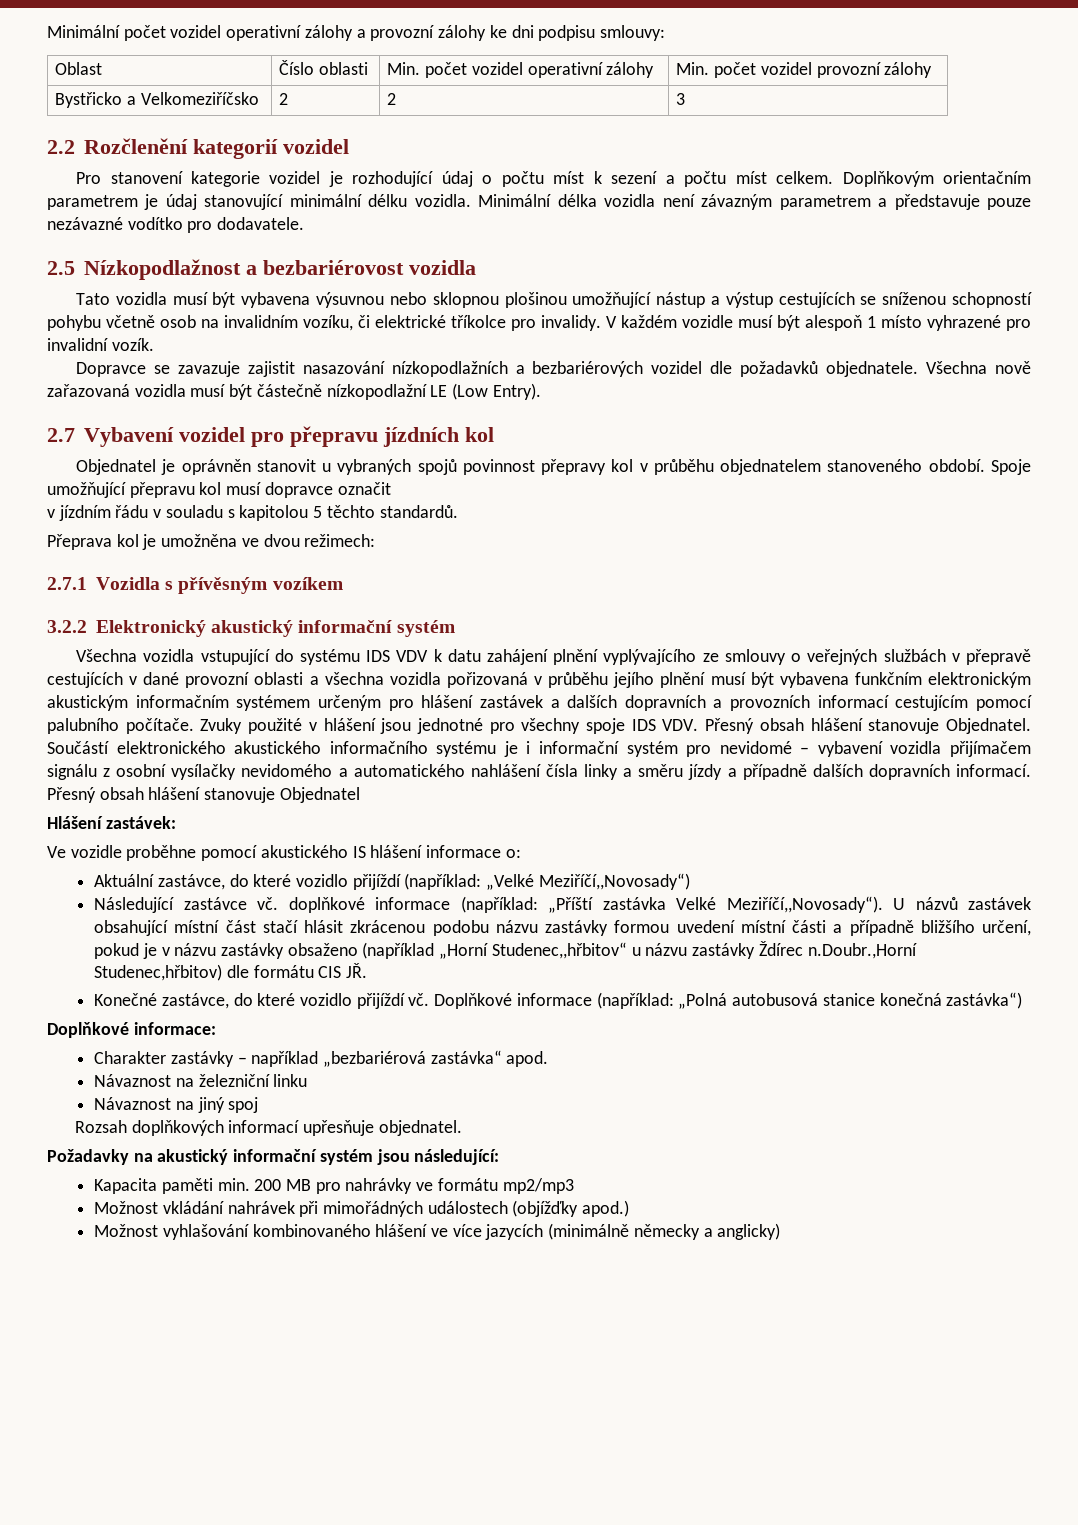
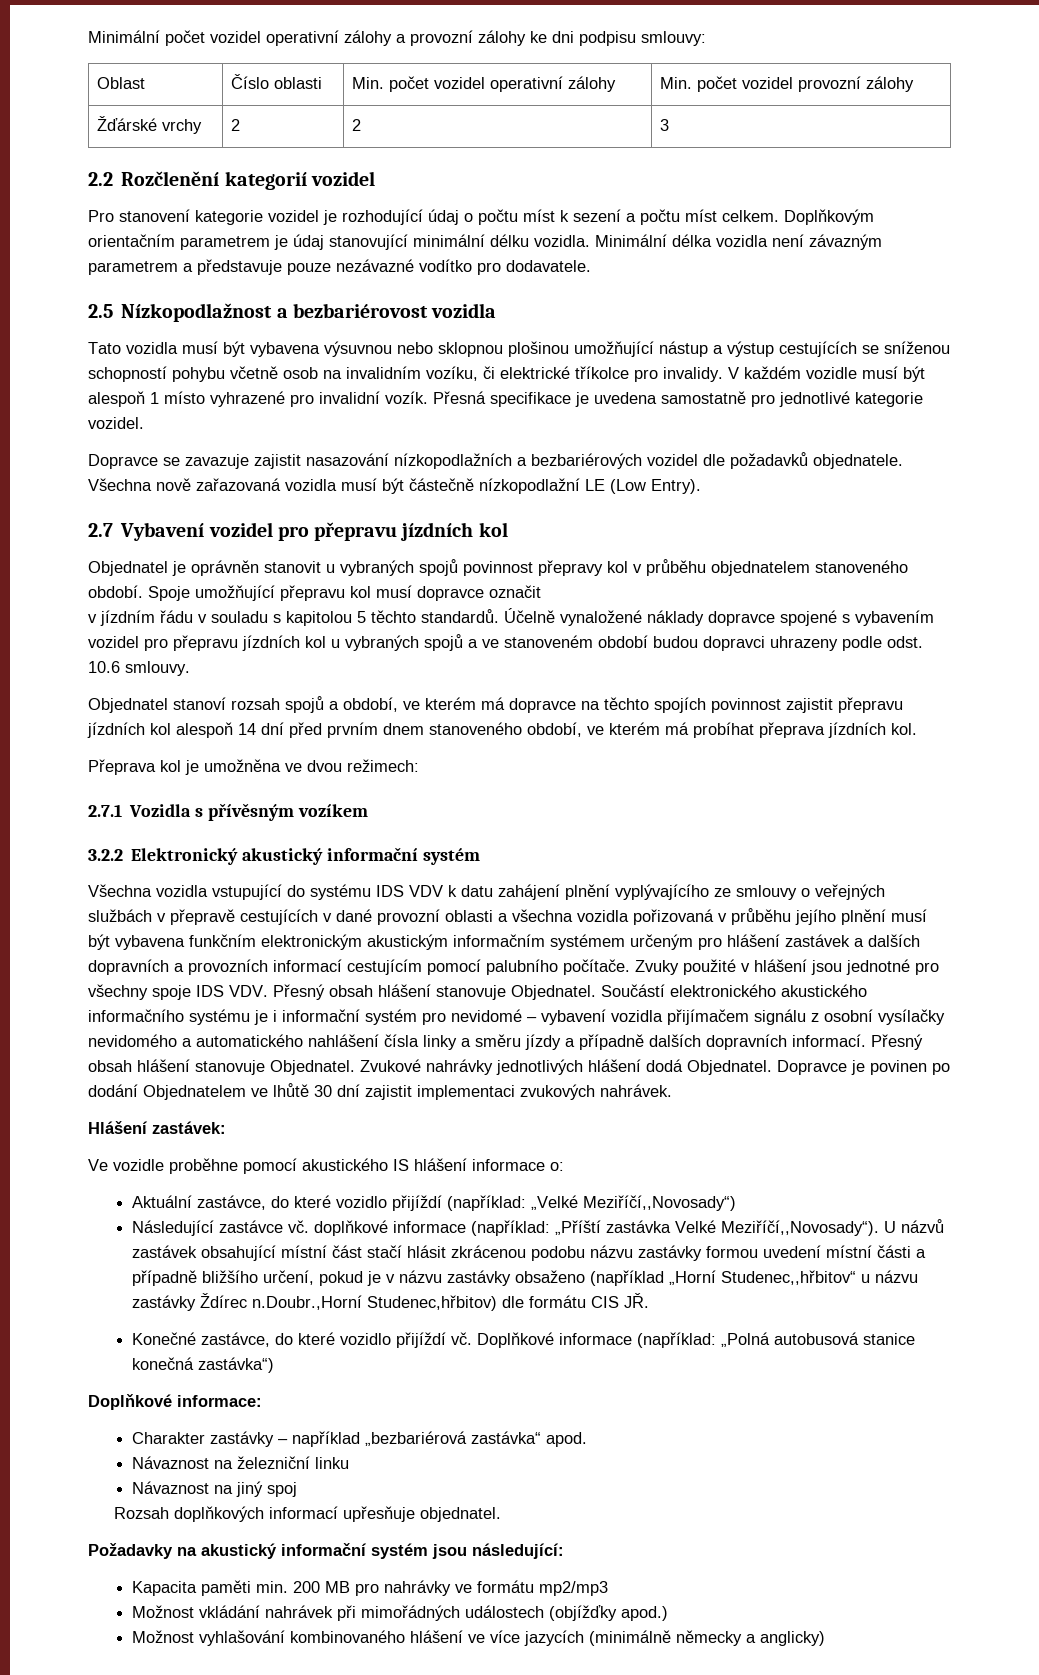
[55,92,259,108] Bystřicko a Velkomeziříčsko -> [97,116,203,134] Žďárské vrchy
(154, 344) none -> [433,391,923,407] [88,417,144,429] Přesná specifikace je uvedena samostatně pro jednotlivé kategorie vozidel.
(458, 511) none -> [504,608,934,626] [88,634,923,651] [88,661,190,676] [88,696,903,713] [87,722,917,738] Účelně vynaložené náklady dopravce spojené s vybavením vozidel pro přepravu jízdních kol u vybraných spojů a ve stanoveném období budou dopravci uhrazeny podle odst. 10.6 smlouvy. // Objednatel stanoví rozsah spojů a období, ve kterém má dopravce na těchto spojích povinnost zajistit přepravu jízdních kol alespoň 14 dní před prvním dnem stanoveného období, ve kterém má probíhat přeprava jízdních kol.
[279,787,360,803] Objednatel -> [270,1059,950,1075] [88,1083,672,1100] Objednatel. Zvukové nahrávky jednotlivých hlášení dodá Objednatel. Dopravce je povinen po dodání Objednatelem ve lhůtě 30 dní zajistit implementaci zvukových nahrávek.

